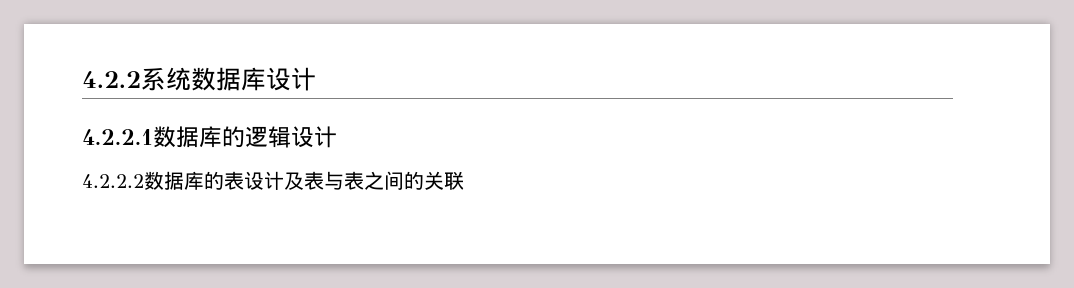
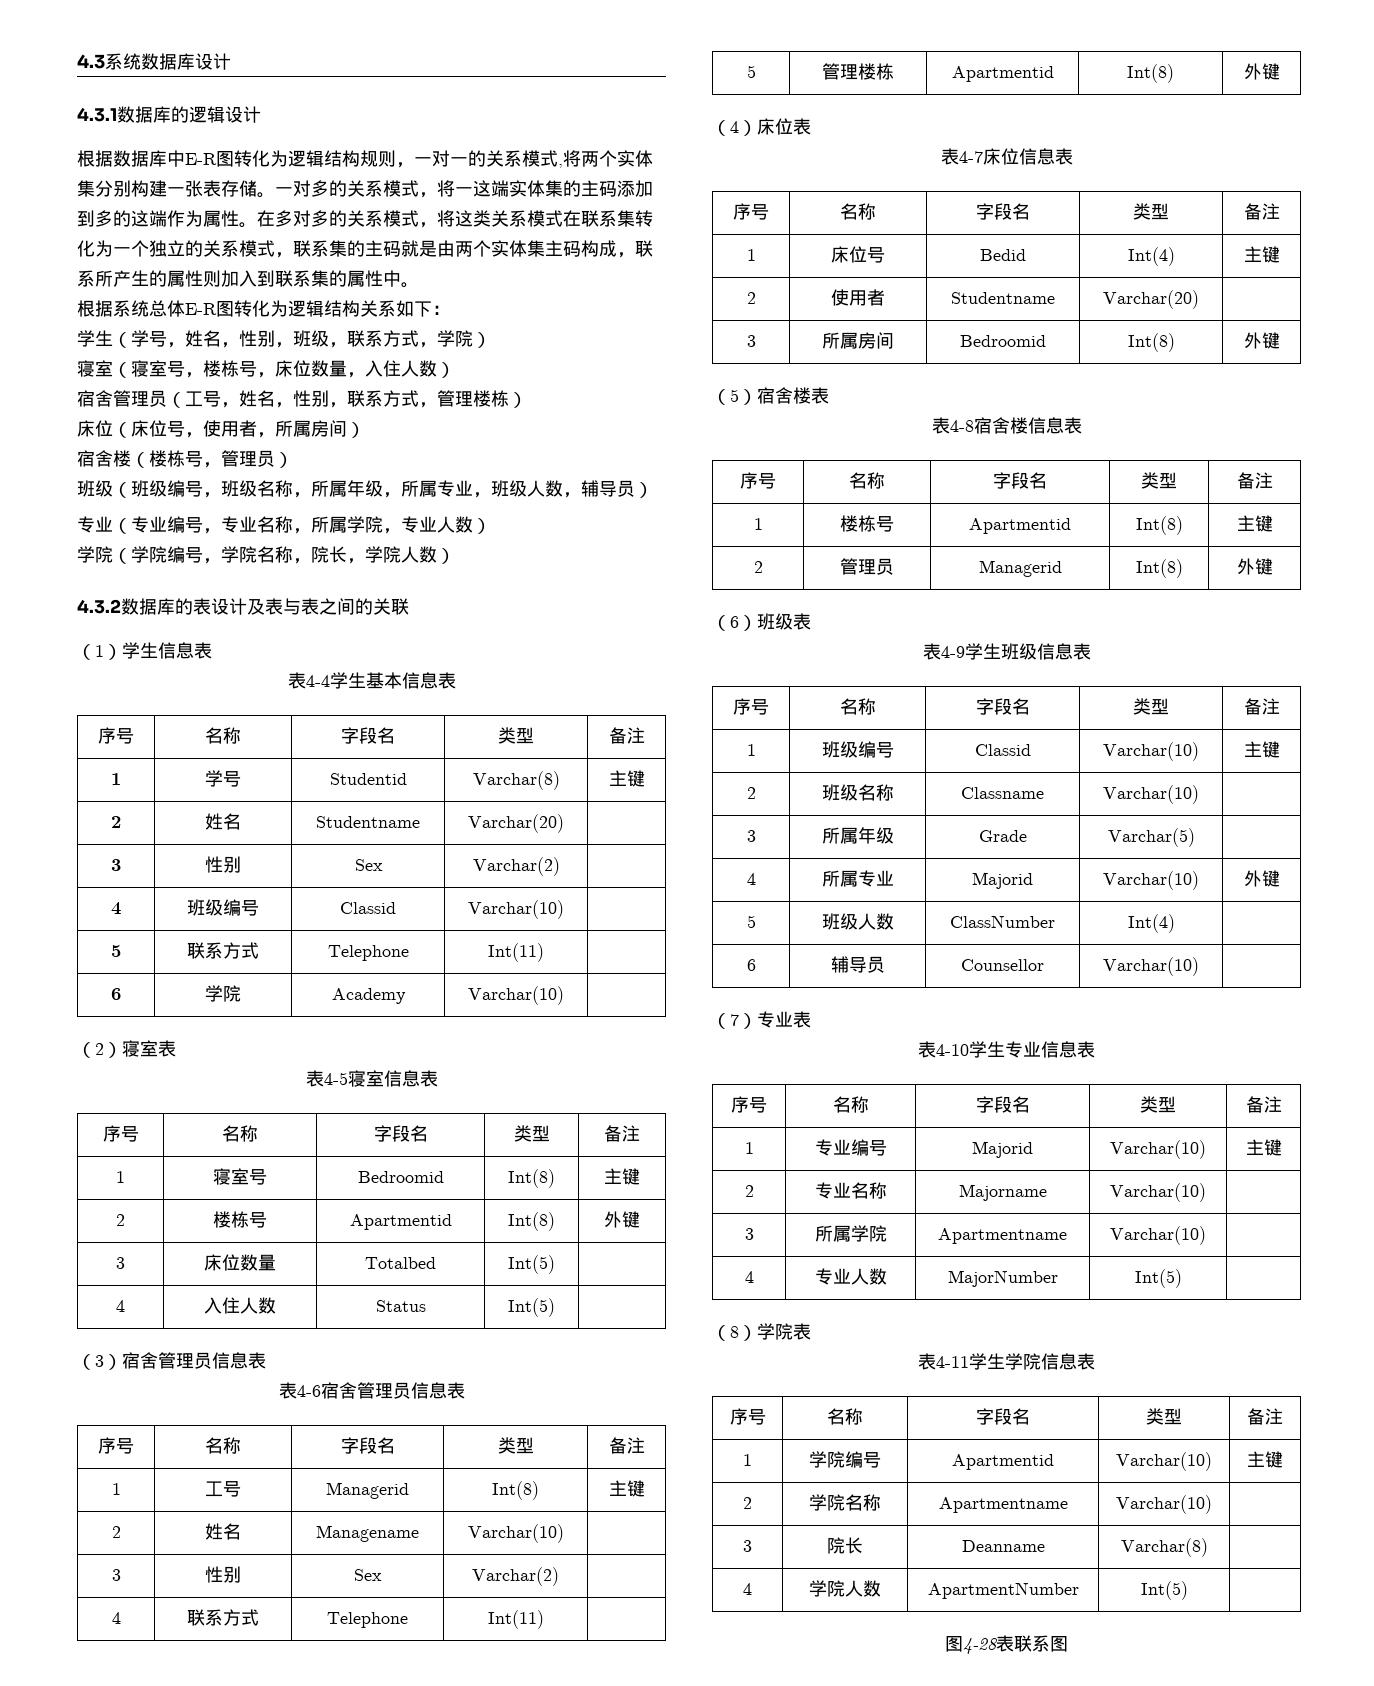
[82,71,141,88] 4.2.2 -> [77,54,105,69] 4.3
[82,129,153,145] 4.2.2.1 -> [77,107,117,122] 4.3.1
[82,174,144,188] 4.2.2.2 -> [77,150,653,168] [77,180,653,198] [77,210,653,228] [77,240,653,258] [77,270,419,288] [77,300,450,317] [77,330,491,348] [77,360,455,378] [77,390,527,408] [77,420,365,438] [77,450,293,468] [77,480,653,498] [77,516,491,534] [77,546,455,564] [77,599,121,614] 根据数据库中E-R图转化为逻辑结构规则，一对一的关系模式,将两个实体集分别构建一张表存储。一对多的关系模式，将一这端实体集的主码添加到多的这端作为属性。在多对多的关系模式，将这类关系模式在联系集转化为一个独立的关系模式，联系集的主码就是由两个实体集主码构成，联系所产生的属性则加入到联系集的属性中。 // 根据系统总体E-R图转化为逻辑结构关系如下： // 学生（学号，姓名，性别，班级，联系方式，学院） // 寝室（寝室号，楼栋号，床位数量，入住人数） // 宿舍管理员（工号，姓名，性别，联系方式，管理楼栋） // 床位（床位号，使用者，所属房间） // 宿舍楼（楼栋号，管理员） // 班级（班级编号，班级名称，所属年级，所属专业，班级人数，辅导员） // 专业（专业编号，专业名称，所属学院，专业人数） // 学院（学院编号，学院名称，院长，学院人数） // 4.3.2
(464, 180) none -> [77,642,212,660] [287,672,456,689] [98,727,134,744] [205,727,241,744] [341,727,395,744] [498,727,534,744] [608,727,645,744] [111,773,121,785] [205,770,241,787] [329,773,407,785] [472,771,560,790] [608,770,645,787] [111,816,121,828] [205,813,241,830] [316,816,420,828] [468,814,564,833] [111,859,121,871] [205,856,241,873] [354,859,383,871] [472,857,560,876] [111,902,121,915] [187,899,259,916] [340,902,396,914] [468,900,564,919] [111,945,121,957] [187,942,259,959] [327,945,409,961] [488,943,544,962] [111,988,121,1000] [205,985,241,1002] [331,988,406,1004] [468,986,564,1005] [77,1040,176,1058] [305,1070,438,1087] [102,1125,139,1142] [222,1125,258,1142] [373,1125,428,1142] [513,1125,550,1142] [604,1125,640,1142] [116,1171,125,1183] [213,1168,267,1185] [357,1171,444,1183] [508,1169,555,1188] [604,1168,640,1185] [116,1214,125,1226] [213,1211,267,1228] [349,1214,452,1230] [508,1212,555,1231] [604,1211,640,1228] [116,1257,125,1269] [204,1254,276,1271] [365,1257,436,1269] [508,1255,555,1274] [116,1300,125,1312] [204,1297,276,1314] [375,1300,426,1312] [508,1298,555,1317] [77,1352,266,1370] [278,1382,465,1399] [98,1437,134,1454] [205,1437,241,1454] [340,1437,395,1454] [497,1437,534,1454] [608,1437,645,1454] [111,1483,121,1495] [205,1481,241,1497] [326,1482,409,1499] [492,1481,539,1500] [608,1480,645,1497] [111,1526,121,1538] [205,1523,241,1540] [316,1525,419,1542] [467,1524,564,1543] [111,1569,121,1581] [205,1566,241,1583] [354,1569,382,1581] [472,1567,559,1586] [111,1612,121,1624] [187,1609,259,1626] [327,1612,408,1628] [487,1610,544,1629] [746,65,756,78] [822,63,894,80] [951,66,1054,82] [1127,64,1174,83] [1243,63,1280,80] [712,118,811,136] [940,148,1073,165] [733,203,769,220] [840,203,876,220] [976,203,1030,220] [1133,203,1169,220] [1243,203,1280,220] [746,249,756,261] [831,246,885,263] [980,249,1026,261] [1127,247,1175,266] [1243,246,1280,263] [746,292,756,304] [831,289,885,306] [951,292,1055,304] [1103,290,1199,309] [746,335,756,347] [822,332,894,349] [960,335,1046,347] [1127,333,1175,352] [1243,332,1280,349] [712,387,829,405] [931,417,1082,434] [740,472,776,489] [849,472,885,489] [993,472,1047,489] [1141,472,1177,489] [1236,472,1273,489] [753,518,763,530] [840,515,894,532] [969,518,1071,534] [1135,516,1183,535] [1236,515,1273,532] [753,561,763,573] [840,558,894,575] [978,560,1062,577] [1135,559,1183,578] [1236,558,1273,575] [712,613,811,631] [922,643,1091,660] [733,698,769,715] [839,698,876,715] [975,698,1030,715] [1133,698,1169,715] [1243,698,1280,715] [746,744,756,756] [821,741,894,758] [974,744,1031,756] [1103,742,1199,761] [1243,741,1280,758] [746,787,756,799] [821,784,894,801] [961,787,1044,799] [1103,785,1199,804] [746,830,756,842] [821,827,894,844] [978,830,1027,842] [1107,828,1195,847] [746,873,756,885] [821,870,894,887] [972,872,1033,889] [1103,871,1199,890] [1243,870,1280,887] [746,915,756,928] [821,913,894,930] [950,915,1055,928] [1127,914,1175,933] [746,959,756,971] [830,956,885,973] [961,959,1044,971] [1103,957,1199,976] [712,1011,811,1029] [918,1041,1095,1058] [731,1096,767,1113] [832,1096,869,1113] [975,1096,1030,1113] [1140,1096,1176,1113] [1245,1096,1282,1113] [744,1142,754,1154] [814,1139,887,1156] [972,1141,1033,1158] [1110,1140,1206,1159] [1245,1139,1282,1156] [744,1185,754,1197] [814,1182,887,1199] [958,1184,1047,1201] [1110,1183,1206,1202] [744,1228,754,1240] [814,1225,887,1242] [938,1228,1067,1244] [1110,1226,1206,1245] [744,1271,754,1283] [814,1268,887,1285] [947,1270,1058,1287] [1134,1269,1182,1288] [712,1323,811,1341] [918,1353,1095,1370] [729,1408,766,1425] [827,1408,863,1425] [976,1408,1030,1425] [1146,1408,1182,1425] [1247,1408,1283,1425] [743,1454,752,1466] [809,1451,881,1468] [952,1454,1054,1470] [1116,1452,1212,1471] [1247,1451,1283,1468] [743,1497,752,1509] [809,1494,881,1511] [938,1497,1068,1513] [1116,1495,1212,1514] [743,1540,752,1552] [827,1537,863,1554] [961,1540,1045,1552] [1120,1538,1208,1557] [743,1583,752,1595] [809,1580,881,1597] [927,1582,1079,1599] [1140,1581,1188,1600] [945,1635,1068,1654] // （1）学生信息表 // 表4-4学生基本信息表 // 序号 | 名称 | 字段名 | 类型 | 备注 // 1 | 学号 | Studentid | Varchar(8) | 主键 // 2 | 姓名 | Studentname | Varchar(20) | // 3 | 性别 | Sex | Varchar(2) | // 4 | 班级编号 | Classid | Varchar(10) | // 5 | 联系方式 | Telephone | Int(11) | // 6 | 学院 | Academy | Varchar(10) | // （2）寝室表 // 表4-5寝室信息表 // 序号 | 名称 | 字段名 | 类型 | 备注 // 1 | 寝室号 | Bedroomid | Int(8) | 主键 // 2 | 楼栋号 | Apartmentid | Int(8) | 外键 // 3 | 床位数量 | Totalbed | Int(5) | // 4 | 入住人数 | Status | Int(5) | // （3）宿舍管理员信息表 // 表4-6宿舍管理员信息表 // 序号 | 名称 | 字段名 | 类型 | 备注 // 1 | 工号 | Managerid | Int(8) | 主键 // 2 | 姓名 | Managename | Varchar(10) | // 3 | 性别 | Sex | Varchar(2) | // 4 | 联系方式 | Telephone | Int(11) | // 5 | 管理楼栋 | Apartmentid | Int(8) | 外键 // （4）床位表 // 表4-7床位信息表 // 序号 | 名称 | 字段名 | 类型 | 备注 // 1 | 床位号 | Bedid | Int(4) | 主键 // 2 | 使用者 | Studentname | Varchar(20) | // 3 | 所属房间 | Bedroomid | Int(8) | 外键 // （5）宿舍楼表 // 表4-8宿舍楼信息表 // 序号 | 名称 | 字段名 | 类型 | 备注 // 1 | 楼栋号 | Apartmentid | Int(8) | 主键 // 2 | 管理员 | Managerid | Int(8) | 外键 // （6）班级表 // 表4-9学生班级信息表 // 序号 | 名称 | 字段名 | 类型 | 备注 // 1 | 班级编号 | Classid | Varchar(10) | 主键 // 2 | 班级名称 | Classname | Varchar(10) | // 3 | 所属年级 | Grade | Varchar(5) | // 4 | 所属专业 | Majorid | Varchar(10) | 外键 // 5 | 班级人数 | ClassNumber | Int(4) | // 6 | 辅导员 | Counsellor | Varchar(10) | // （7）专业表 // 表4-10学生专业信息表 // 序号 | 名称 | 字段名 | 类型 | 备注 // 1 | 专业编号 | Majorid | Varchar(10) | 主键 // 2 | 专业名称 | Majorname | Varchar(10) | // 3 | 所属学院 | Apartmentname | Varchar(10) | // 4 | 专业人数 | MajorNumber | Int(5) | // （8）学院表 // 表4-11学生学院信息表 // 序号 | 名称 | 字段名 | 类型 | 备注 // 1 | 学院编号 | Apartmentid | Varchar(10) | 主键 // 2 | 学院名称 | Apartmentname | Varchar(10) | // 3 | 院长 | Deanname | Varchar(8) | // 4 | 学院人数 | ApartmentNumber | Int(5) | // 图4-28表联系图

